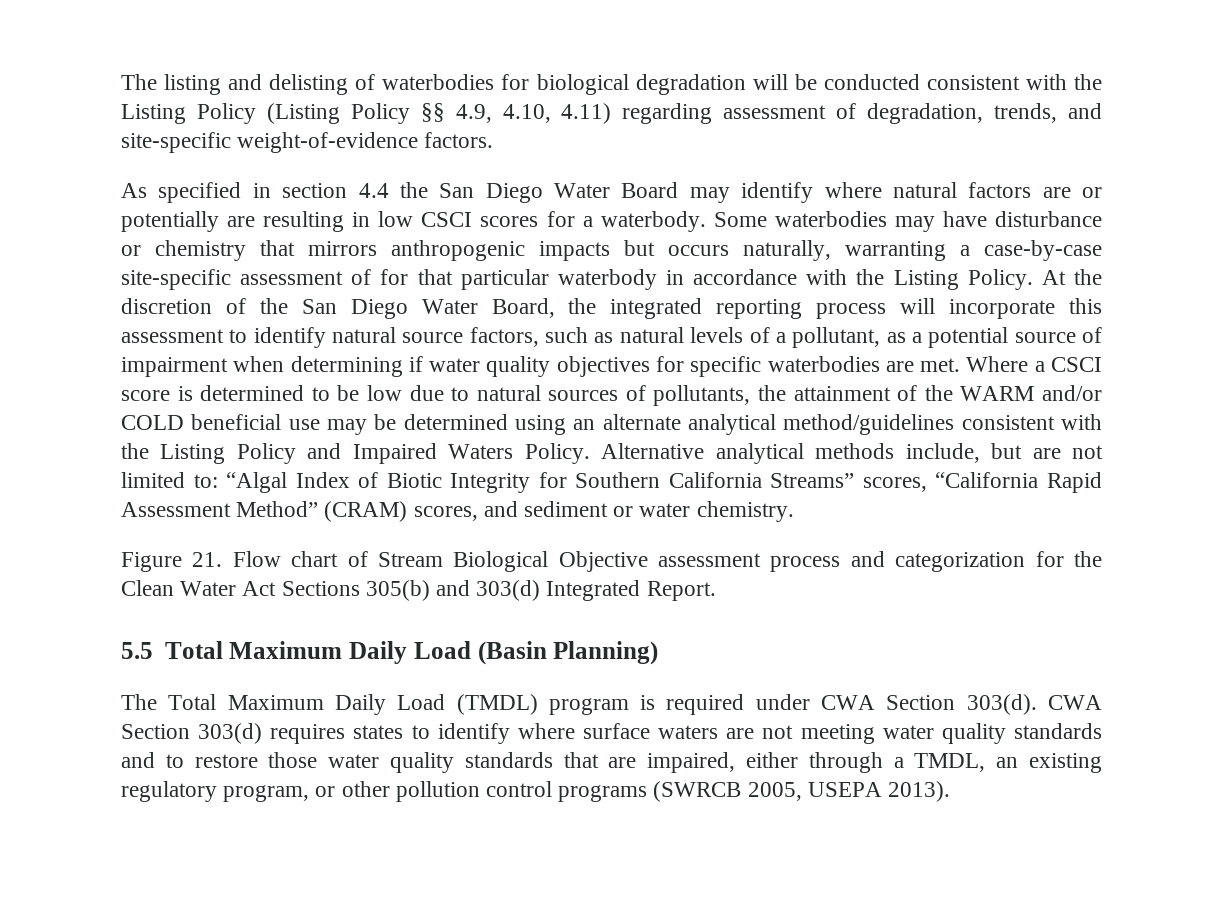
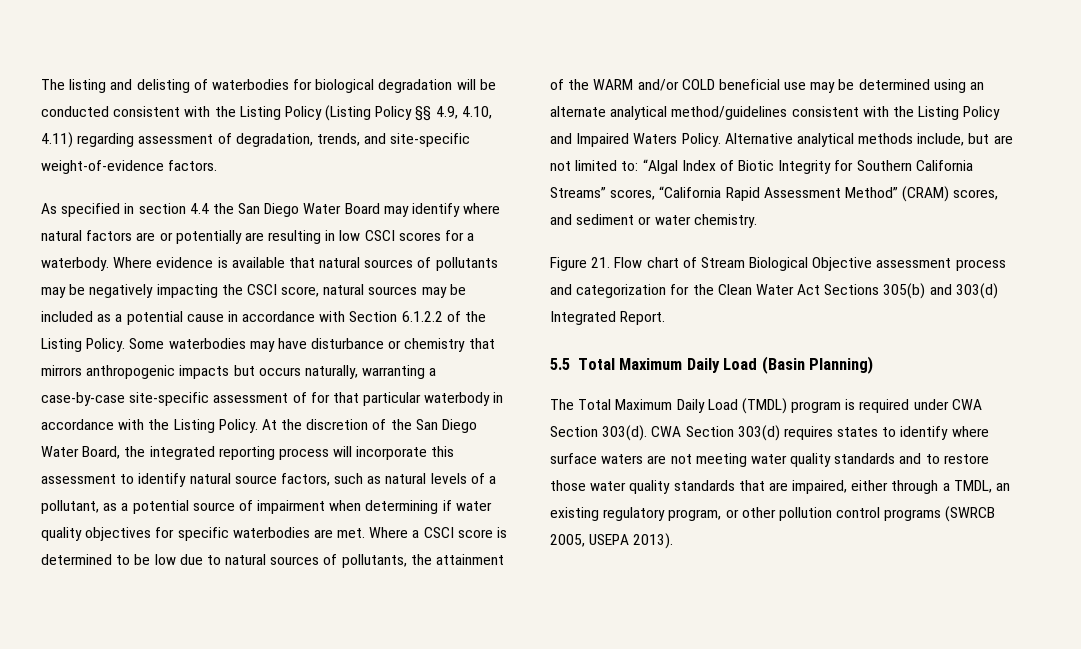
(706, 221) none -> [113,257,498,271] [41,284,466,298] [41,311,487,325] [41,338,126,352] Where evidence is available that natural sources of pollutants may be negatively impacting the CSCI score, natural sources may be included as a potential cause in accordance with Section 6.1.2.2 of the Listing Policy.

